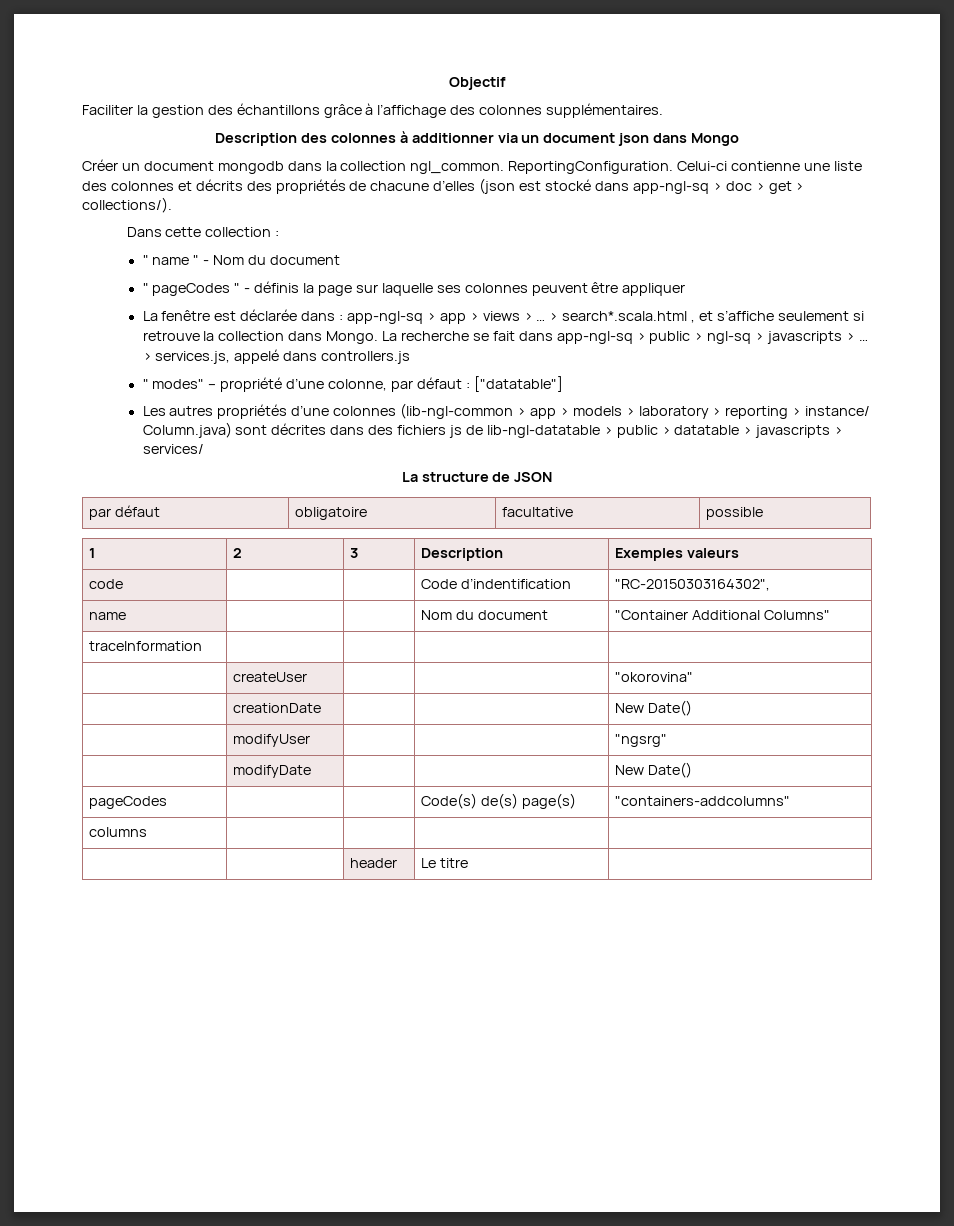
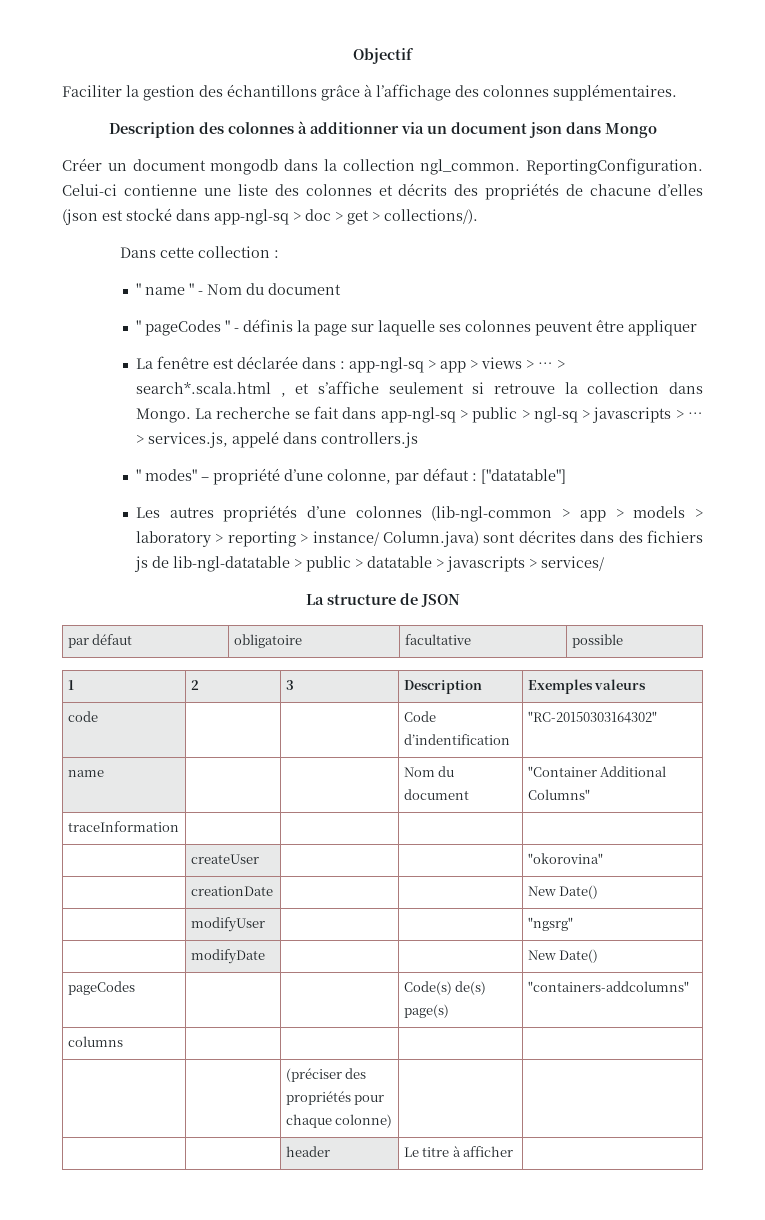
[615,579,771,591] "RC-20150303164302", -> [527,711,657,723] "RC-20150303164302"
(148, 832) none -> [285,1068,367,1082] [285,1091,385,1105] [285,1114,393,1128] // | | (préciser des propriétés pour chaque colonne) | |
(469, 863) none -> [452,1146,514,1157] à afficher

